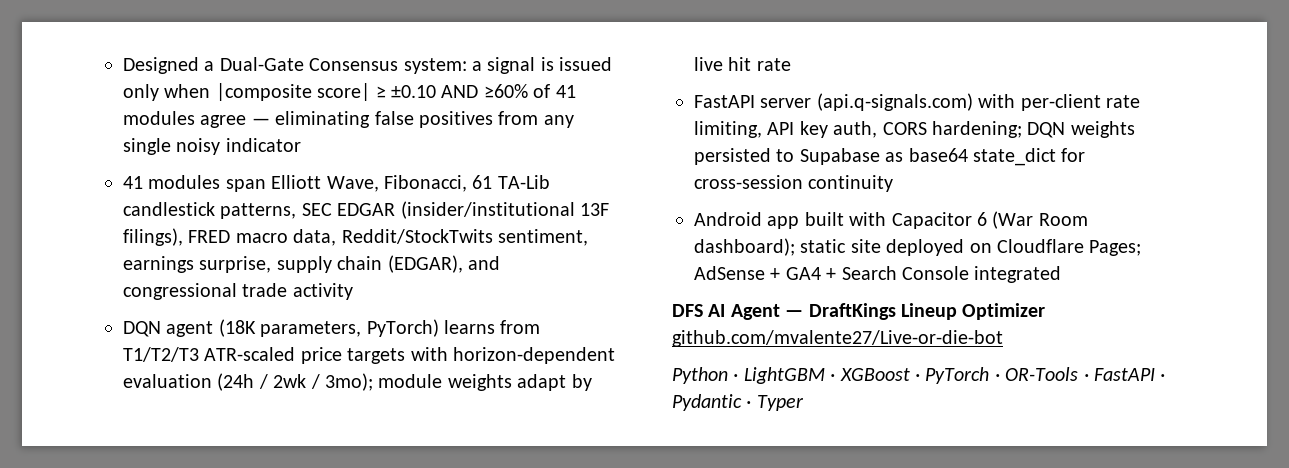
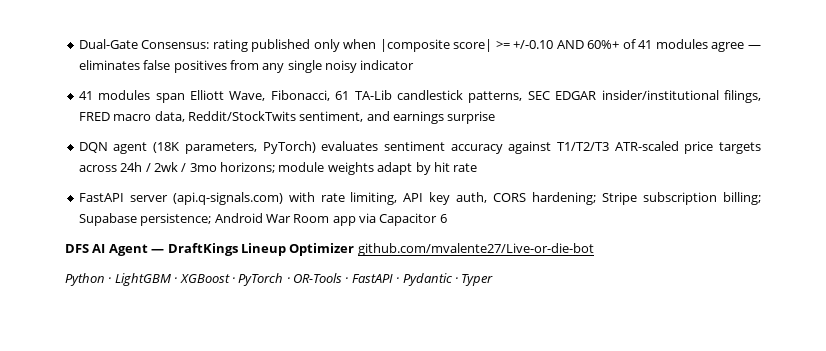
[123,57,613,74] [123,83,528,101] Designed a Dual-Gate Consensus system: a signal is issued only when |composite score| ≥ ±0.10 AND ≥60% -> [78,39,620,52] Dual-Gate Consensus: rating published only when |composite score| >= +/-0.10 AND 60%+
[275,111,371,128] eliminating -> [78,60,140,70] eliminates
[400,201,609,219] [123,228,183,246] (insider/institutional 13F filings), -> [601,90,761,103] insider/institutional filings,
[123,255,500,273] [123,283,353,300] earnings surprise, supply chain (EDGAR), and congressional trade activity -> [366,111,496,124] and earnings surprise
[444,320,541,334] [123,347,615,364] [123,373,255,391] learns from T1/T2/T3 ATR-scaled price targets with horizon-dependent evaluation (24h -> [321,141,761,154] [78,162,143,172] evaluates sentiment accuracy against T1/T2/T3 ATR-scaled price targets across 24h
[325,373,373,391] 3mo); -> [189,162,275,173] 3mo horizons;
[694,57,723,71] live -> (431, 168) none
[1020,94,1101,111] per-client -> (315, 197) none
[1027,121,1135,138] [694,148,1086,166] [694,175,894,192] [694,211,1088,229] [694,238,1142,256] [694,266,1062,283] DQN weights persisted to Supabase as base64 state_dict for cross-session continuity // Android app built with Capacitor 6 (War Room dashboard); static site deployed on Cloudflare Pages; AdSense + GA4 + Search Console integrated -> [602,192,761,205] [78,213,447,226] Stripe subscription billing; Supabase persistence; Android War Room app via Capacitor 6

